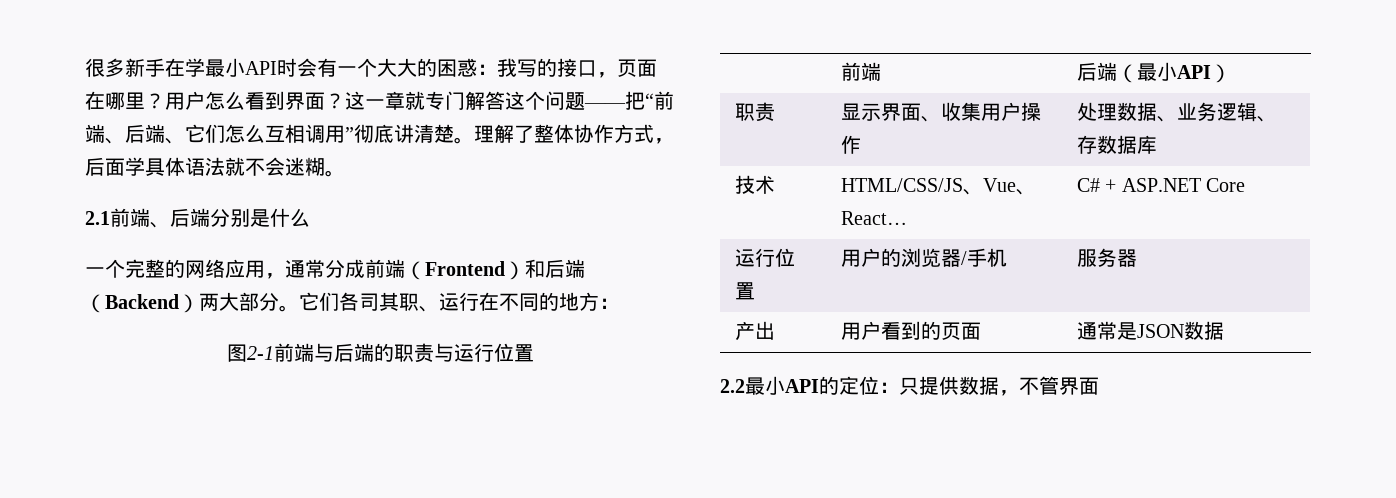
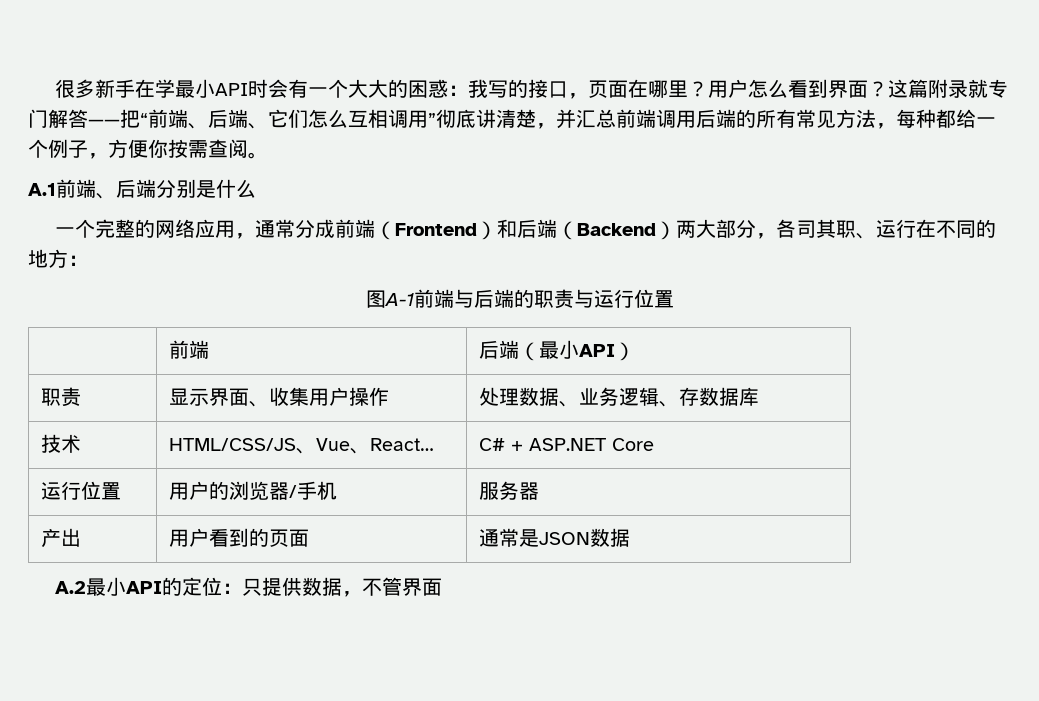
[365,91,405,110] 一章 -> [907,79,968,98] 篇附录
[505,91,585,110] 这个问题 -> (88, 118) none
[454,124,674,144] [85,157,325,176] 。理解了整体协作方式，后面学具体语法就不会迷糊 -> [536,109,996,129] [28,139,248,159] ，并汇总前端调用后端的所有常见方法，每种都给一个例子，方便你按需查阅
[85,211,110,225] 2.1 -> [28,183,56,196] A.1
[279,292,339,312] 。它们 -> [755,233,776,239] ，
[247,346,274,360] 2-1 -> [383,293,414,306] A-1
[720,379,745,393] 2.2 -> [54,581,86,594] A.2

